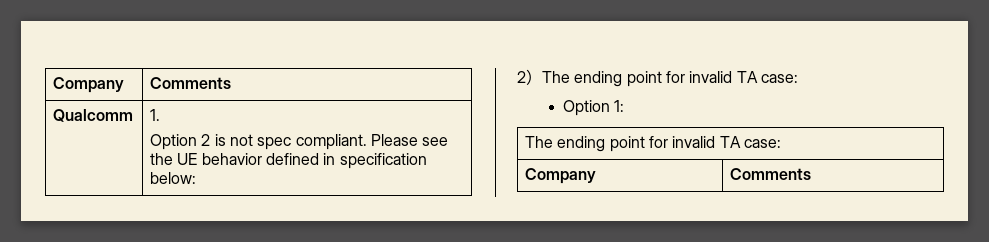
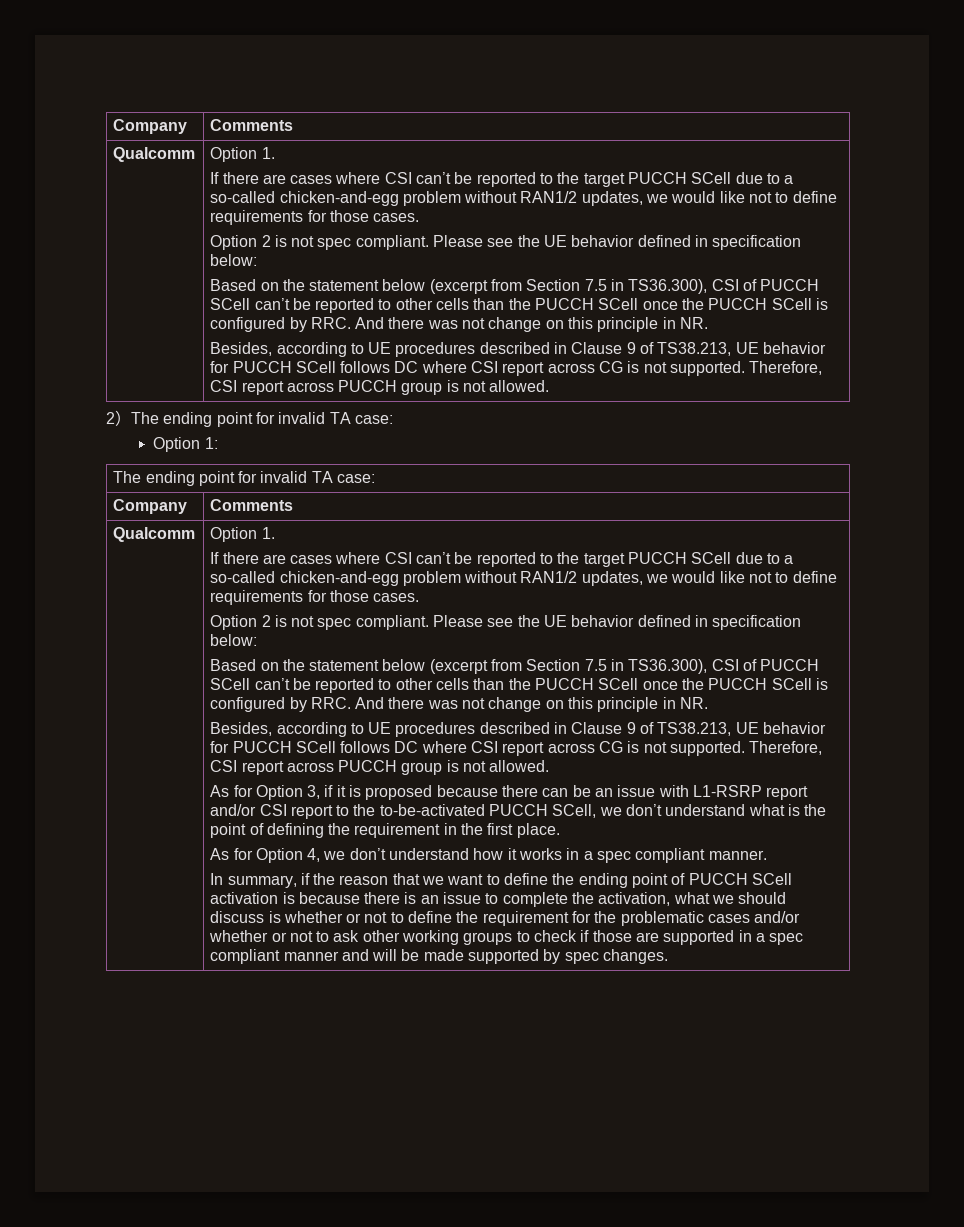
[53,77,125,93] [150,77,232,89] [53,109,134,122] [150,109,161,121] Company | Comments // Qualcomm | 1. -> [113,119,188,134] [210,119,294,131] [113,147,196,162] [210,147,275,162] [210,172,794,187] [210,191,837,206] [210,210,420,225] Company | Comments // Qualcomm | Option 1. // If there are cases where CSI can’t be reported to the target PUCCH SCell due to a so-called chicken-and-egg problem without RAN1/2 updates, we would like not to define requirements for those cases.
(197, 178) none -> [210,279,820,294] [210,298,828,313] [210,317,709,332] [210,342,827,357] [210,361,823,376] [210,380,550,395] // Based on the statement below (excerpt from Section 7.5 in TS36.300), CSI of PUCCH SCell can’t be reported to other cells than the PUCCH SCell once the PUCCH SCell is configured by RRC. And there was not change on this principle in NR. // Besides, according to UE procedures described in Clause 9 of TS38.213, UE behavior for PUCCH SCell follows DC where CSI report across CG is not supported. Therefore, CSI report across PUCCH group is not allowed.
(812, 174) none -> [113,527,196,542] [210,527,275,542] [210,552,794,567] [210,571,837,586] [210,590,420,605] [210,615,802,630] [210,634,258,646] [210,659,820,674] [210,678,828,693] [210,697,709,712] [210,722,827,737] [210,741,823,756] [210,760,550,775] [210,785,809,800] [210,804,827,819] [210,823,560,838] [210,848,767,863] [210,873,792,888] [210,892,787,907] [210,911,801,926] [209,930,804,945] [210,949,669,964] // Qualcomm | Option 1. // If there are cases where CSI can’t be reported to the target PUCCH SCell due to a so-called chicken-and-egg problem without RAN1/2 updates, we would like not to define requirements for those cases. // Option 2 is not spec compliant. Please see the UE behavior defined in specification below: // Based on the statement below (excerpt from Section 7.5 in TS36.300), CSI of PUCCH SCell can’t be reported to other cells than the PUCCH SCell once the PUCCH SCell is configured by RRC. And there was not change on this principle in NR. // Besides, according to UE procedures described in Clause 9 of TS38.213, UE behavior for PUCCH SCell follows DC where CSI report across CG is not supported. Therefore, CSI report across PUCCH group is not allowed. // As for Option 3, if it is proposed because there can be an issue with L1-RSRP report and/or CSI report to the to-be-activated PUCCH SCell, we don’t understand what is the point of defining the requirement in the first place. // As for Option 4, we don’t understand how it works in a spec compliant manner. // In summary, if the reason that we want to define the ending point of PUCCH SCell activation is because there is an issue to complete the activation, what we should discuss is whether or not to define the requirement for the problematic cases and/or whether or not to ask other working groups to check if those are supported in a spec compliant manner and will be made supported by spec changes.

